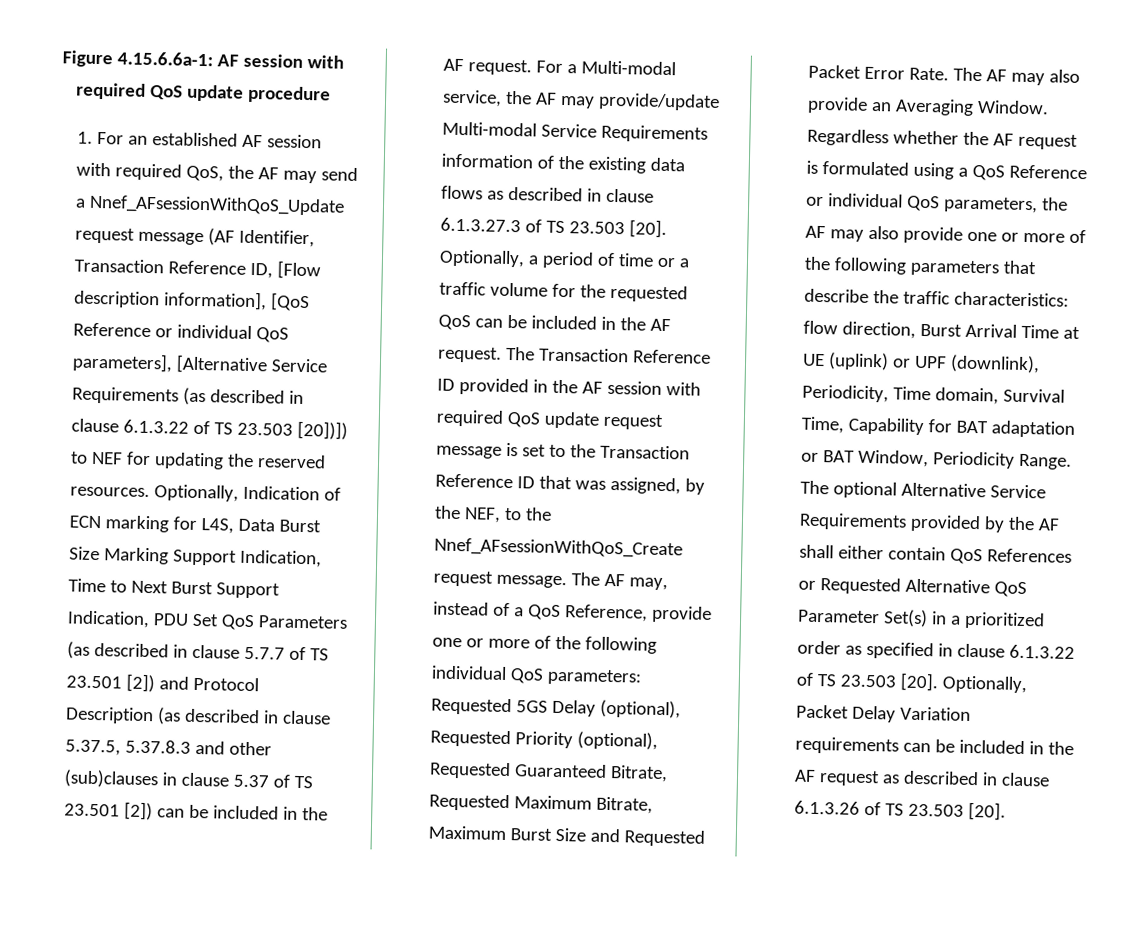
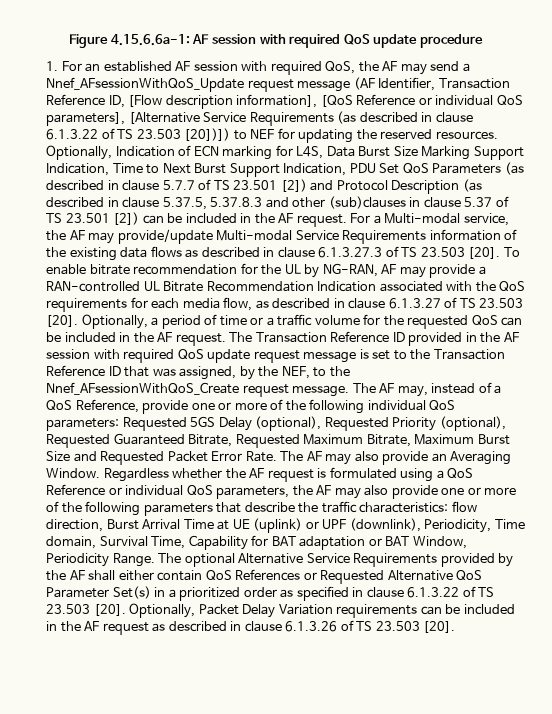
(668, 229) none -> [503,247,520,257] [46,263,486,278] [46,281,526,292] [46,297,524,312] [46,315,79,327] To enable bitrate recommendation for the UL by NG-RAN, AF may provide a RAN-controlled UL Bitrate Recommendation Indication associated with the QoS requirements for each media flow, as described in clause 6.1.3.27 of TS 23.503 [20].

